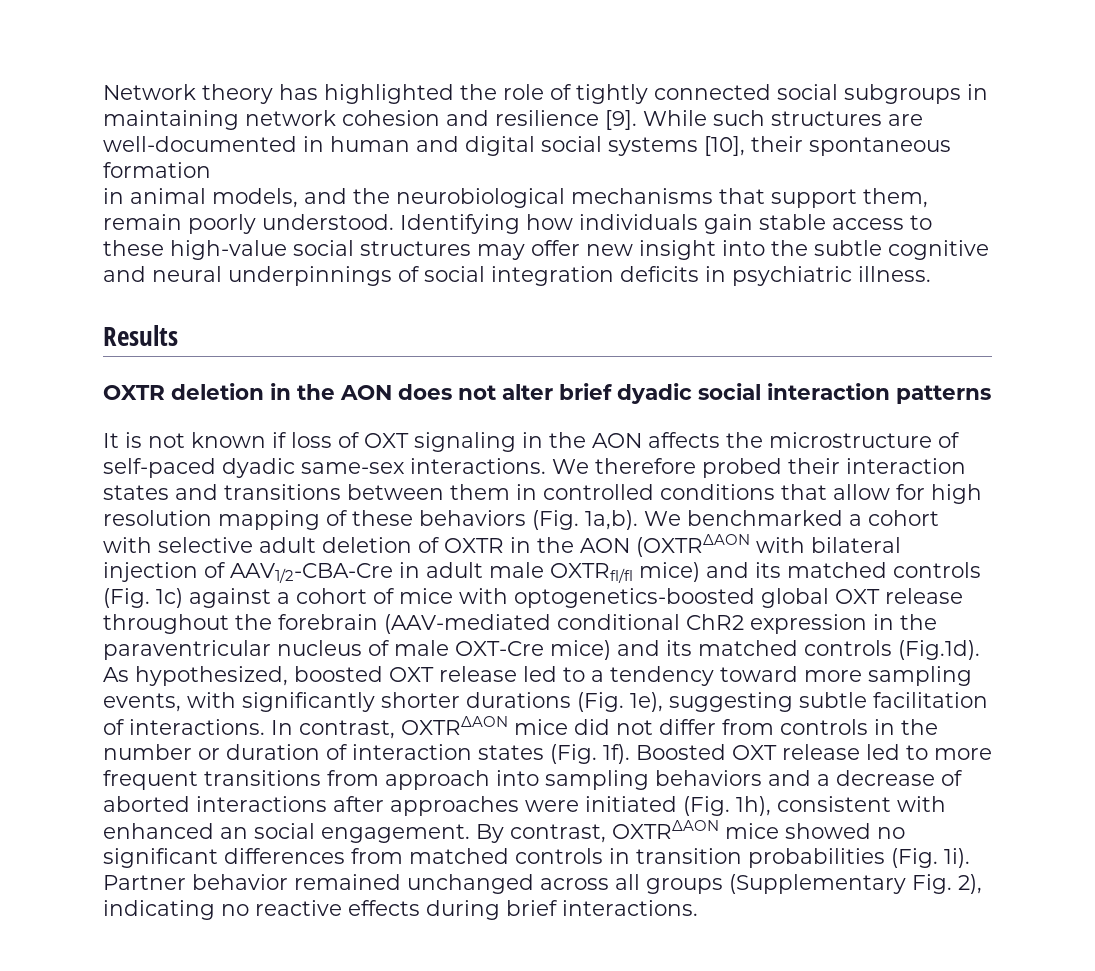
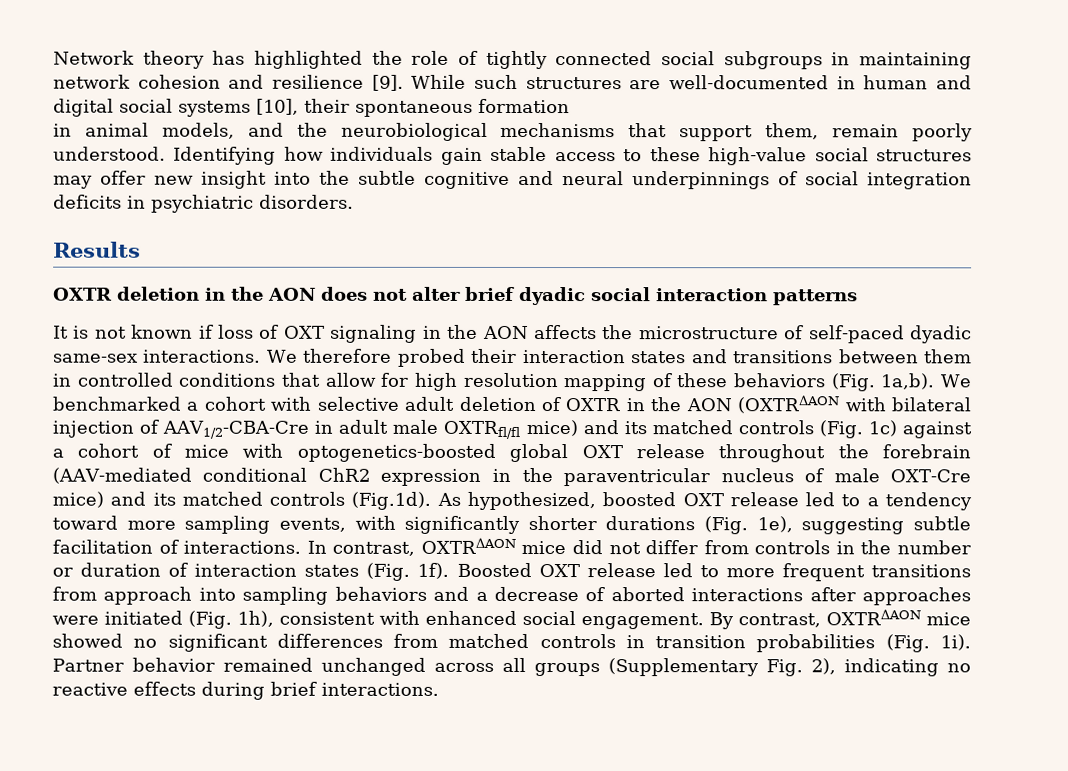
[858,266,931,282] illness. -> [259,194,354,209] disorders.
[220,827,248,839] an -> (517, 617) none

